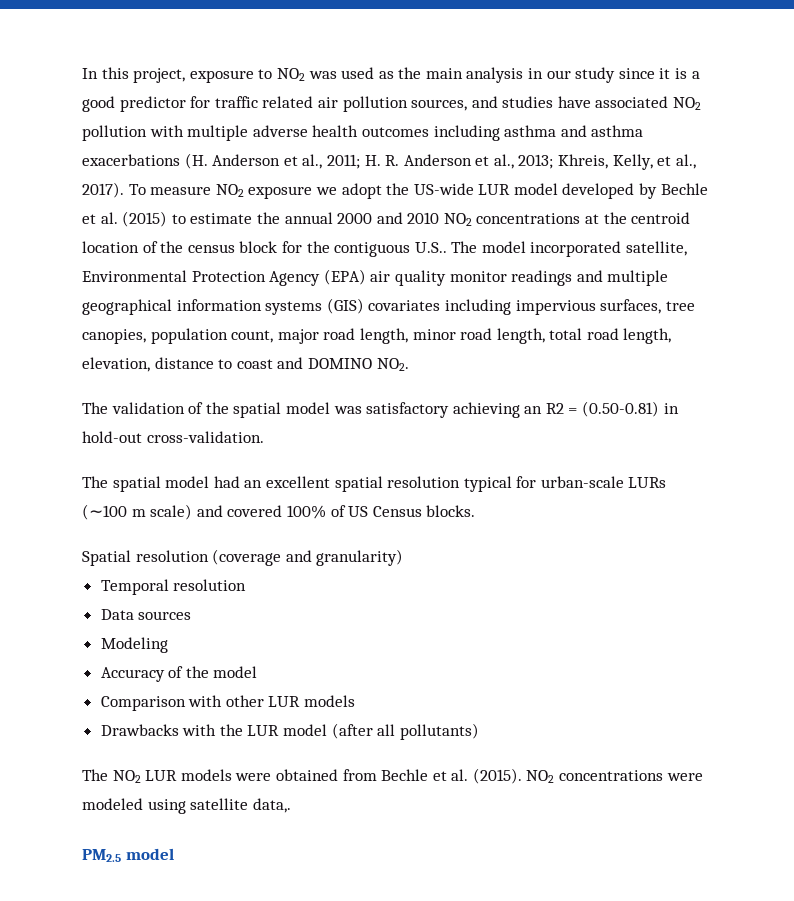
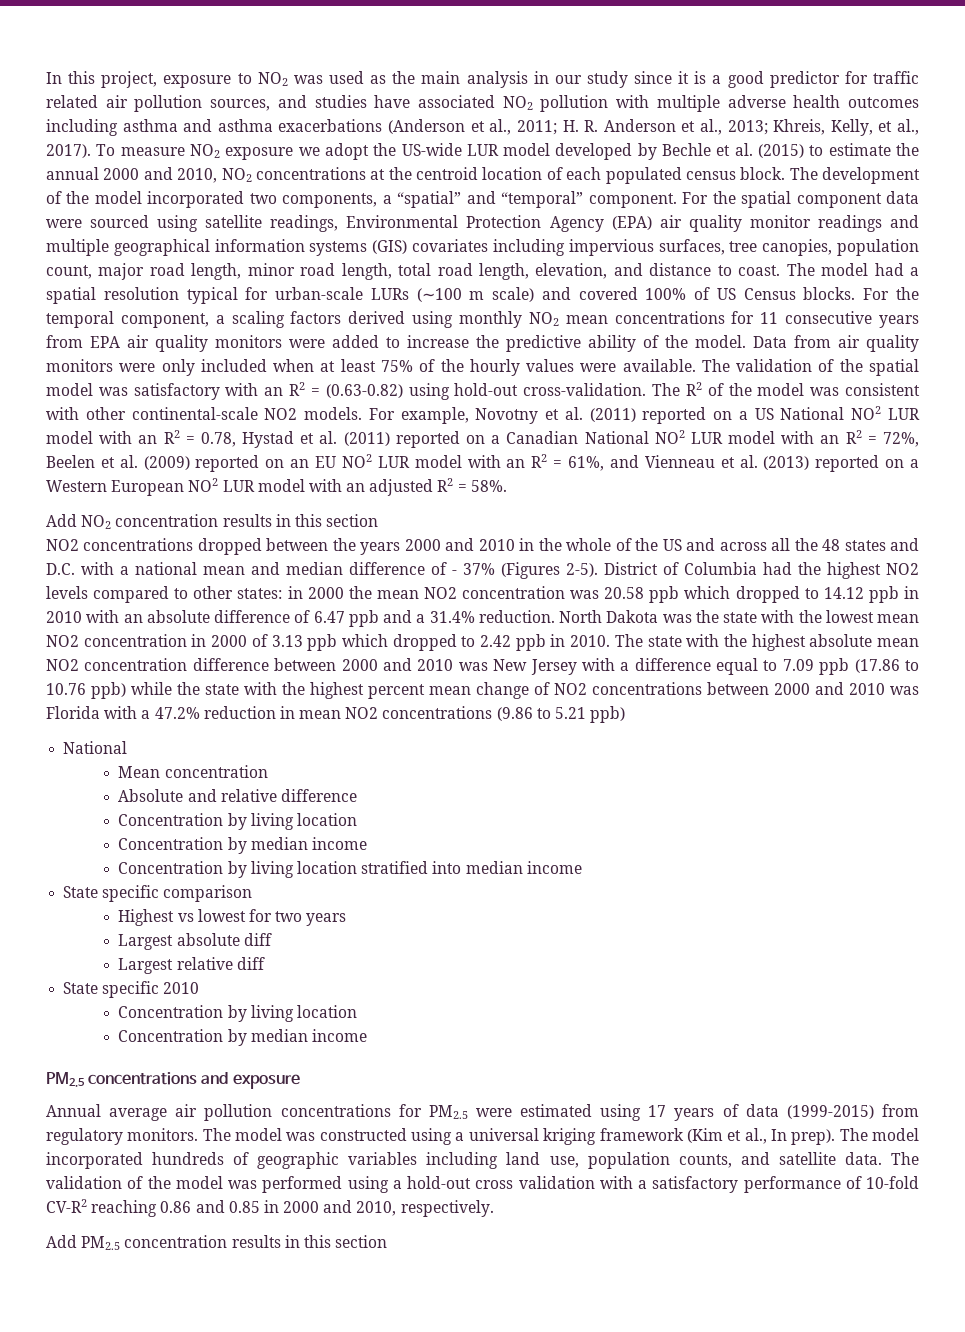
[184,153,281,169] (H. Anderson -> [388,119,466,134] (Anderson
[407,212,440,224] 2010 -> [177,168,218,183] 2010,
[160,241,688,257] the census block for the contiguous U.S.. The model incorporated satellite, -> [566,167,920,184] [46,191,920,208] [46,215,339,232] each populated census block. The development of the model incorporated two components, a “spatial” and “temporal” component. For the spatial component data were sourced using satellite readings,
(150, 364) none -> [613,263,643,276] and
[236,357,409,371] [82,401,679,418] [82,431,264,443] [82,476,330,492] coast and DOMINO NO2. // The validation of the spatial model was satisfactory achieving an R2 = (0.50-0.81) in hold-out cross-validation. // The spatial model had an excellent -> [738,263,920,276] coast. The model had a
[82,549,404,566] [100,579,247,595] [100,609,192,620] [100,637,168,653] [100,666,258,682] [100,695,356,711] [100,723,479,740] [82,768,703,784] [82,798,291,814] [82,848,174,862] // Spatial resolution (coverage and granularity) // Temporal resolution // Data sources // Modeling // Accuracy of the model // Comparison with other LUR models // Drawbacks with the LUR model (after all pollutants) // The NO2 LUR models were obtained from Bechle et al. (2015). NO2 concentrations were modeled using satellite data,. // PM2.5 model -> [863,287,919,300] [46,311,920,328] [46,335,919,352] [46,359,920,376] [46,382,921,400] [46,406,920,424] [46,430,919,448] [46,454,919,472] [46,478,507,496] [46,514,379,529] [46,538,920,555] [46,562,919,579] [46,586,919,603] [46,610,919,627] [46,634,920,651] [46,658,920,675] [46,682,919,699] [46,706,626,723] [63,741,128,754] [118,765,268,778] [118,789,357,802] [118,813,357,830] [118,837,367,854] [118,861,582,878] [63,885,253,902] [118,909,347,926] [118,933,272,950] [118,957,265,974] [63,981,200,998] [118,1005,357,1022] [118,1029,367,1046] [46,1072,300,1089] [46,1104,919,1121] [46,1128,920,1145] [46,1152,920,1169] [46,1176,919,1193] [46,1199,494,1217] [46,1235,388,1250] For the temporal component, a scaling factors derived using monthly NO2 mean concentrations for 11 consecutive years from EPA air quality monitors were added to increase the predictive ability of the model. Data from air quality monitors were only included when at least 75% of the hourly values were available. The validation of the spatial model was satisfactory with an R2 = (0.63-0.82) using hold-out cross-validation. The R2 of the model was consistent with other continental-scale NO2 models. For example, Novotny et al. (2011) reported on a US National NO2 LUR model with an R2 = 0.78, Hystad et al. (2011) reported on a Canadian National NO2 LUR model with an R2 = 72%, Beelen et al. (2009) reported on an EU NO2 LUR model with an R2 = 61%, and Vienneau et al. (2013) reported on a Western European NO2 LUR model with an adjusted R2 = 58%. // Add NO2 concentration results in this section // NO2 concentrations dropped between the years 2000 and 2010 in the whole of the US and across all the 48 states and D.C. with a national mean and median difference of - 37% (Figures 2-5). District of Columbia had the highest NO2 levels compared to other states: in 2000 the mean NO2 concentration was 20.58 ppb which dropped to 14.12 ppb in 2010 with an absolute difference of 6.47 ppb and a 31.4% reduction. North Dakota was the state with the lowest mean NO2 concentration in 2000 of 3.13 ppb which dropped to 2.42 ppb in 2010. The state with the highest absolute mean NO2 concentration difference between 2000 and 2010 was New Jersey with a difference equal to 7.09 ppb (17.86 to 10.76 ppb) while the state with the highest percent mean change of NO2 concentrations between 2000 and 2010 was Florida with a 47.2% reduction in mean NO2 concentrations (9.86 to 5.21 ppb) // National // Mean concentration // Absolute and relative difference // Concentration by living location // Concentration by median income // Concentration by living location stratified into median income // State specific comparison // Highest vs lowest for two years // Largest absolute diff // Largest relative diff // State specific 2010 // Concentration by living location // Concentration by median income // PM2.5 concentrations and exposure // Annual average air pollution concentrations for PM2.5 were estimated using 17 years of data (1999-2015) from regulatory monitors. The model was constructed using a universal kriging framework (Kim et al., In prep). The model incorporated hundreds of geographic variables including land use, population counts, and satellite data. The validation of the model was performed using a hold-out cross validation with a satisfactory performance of 10-fold CV-R2 reaching 0.86 and 0.85 in 2000 and 2010, respectively. // Add PM2.5 concentration results in this section

